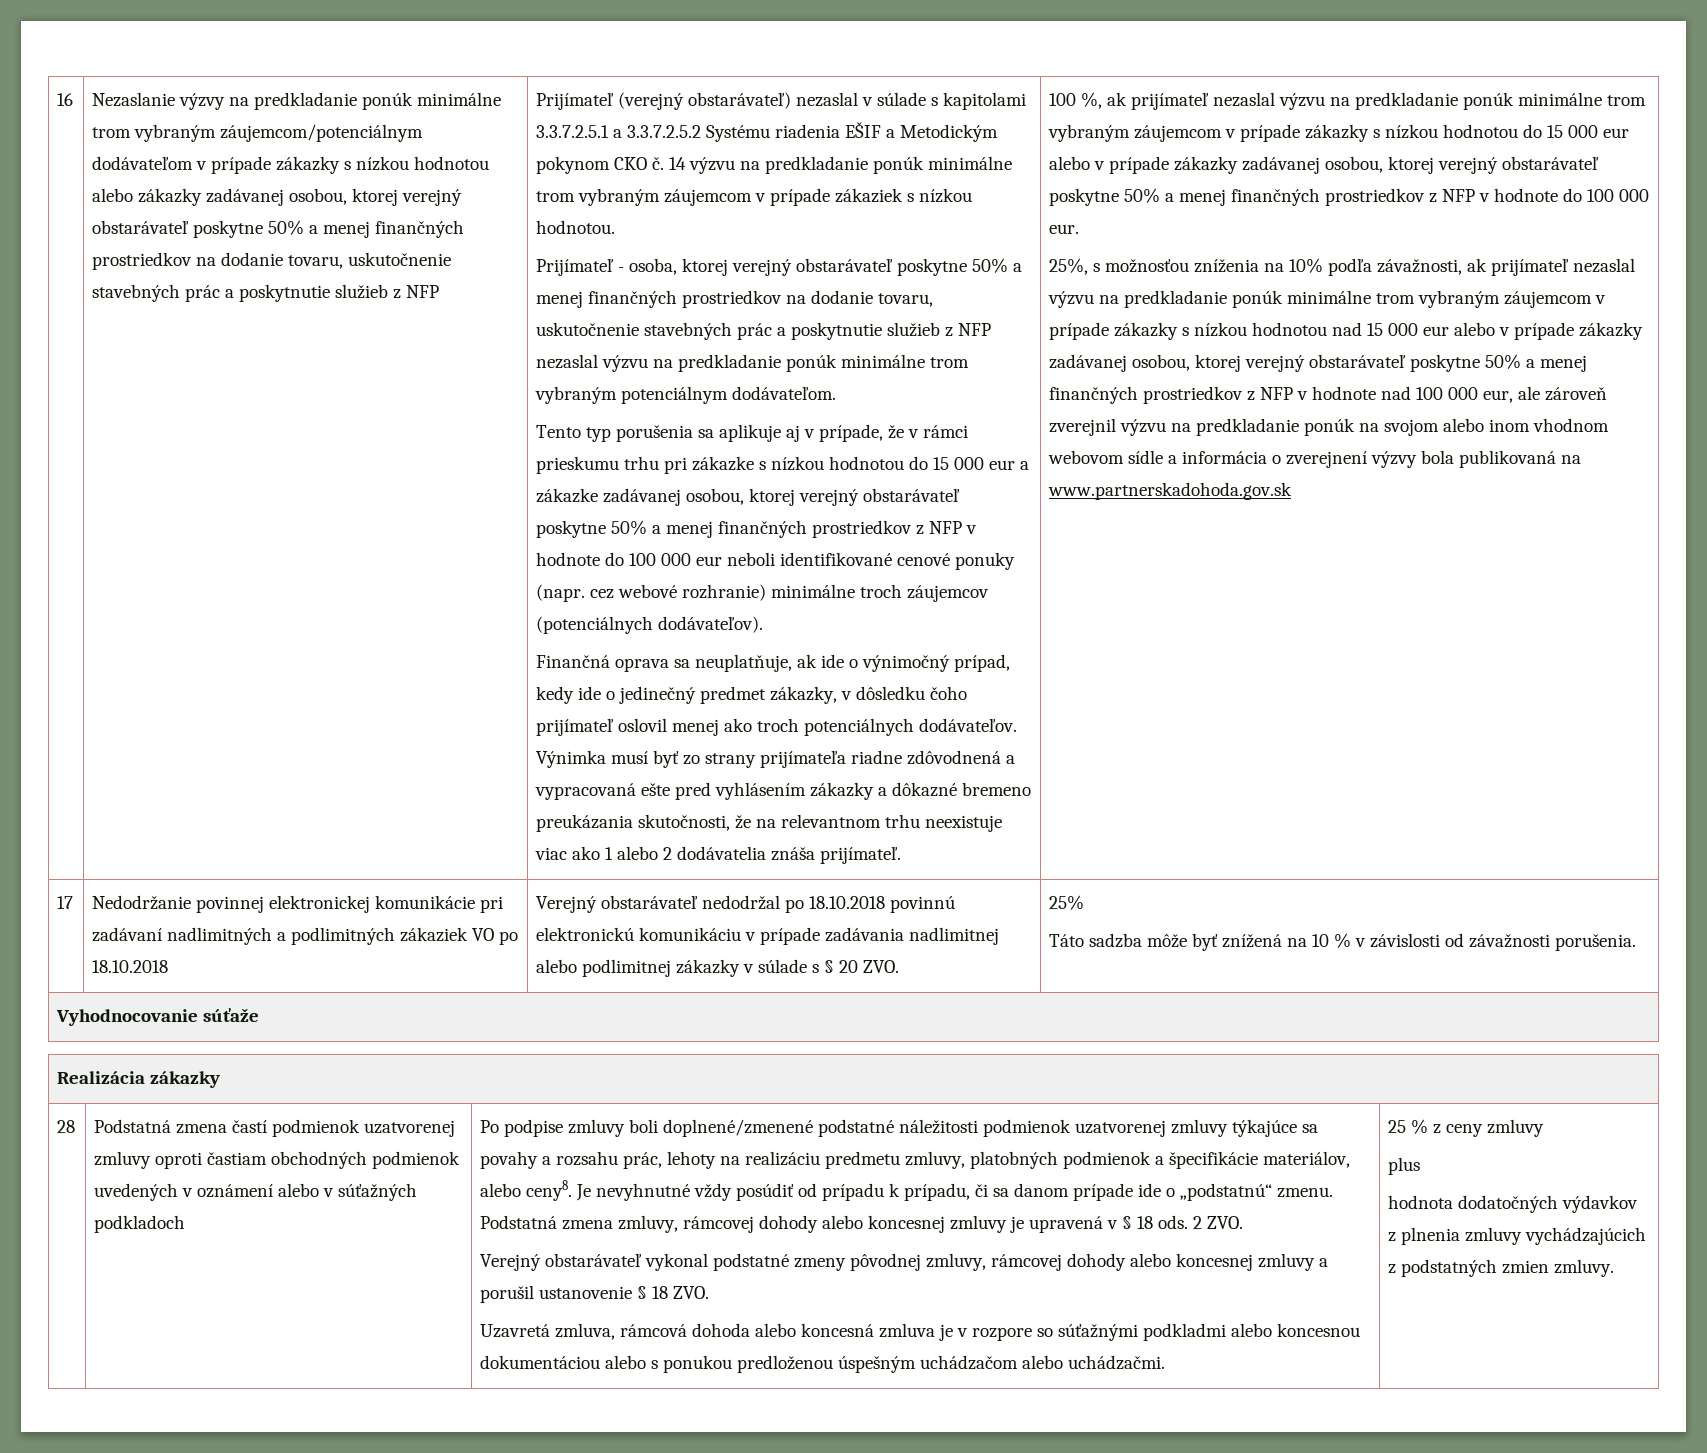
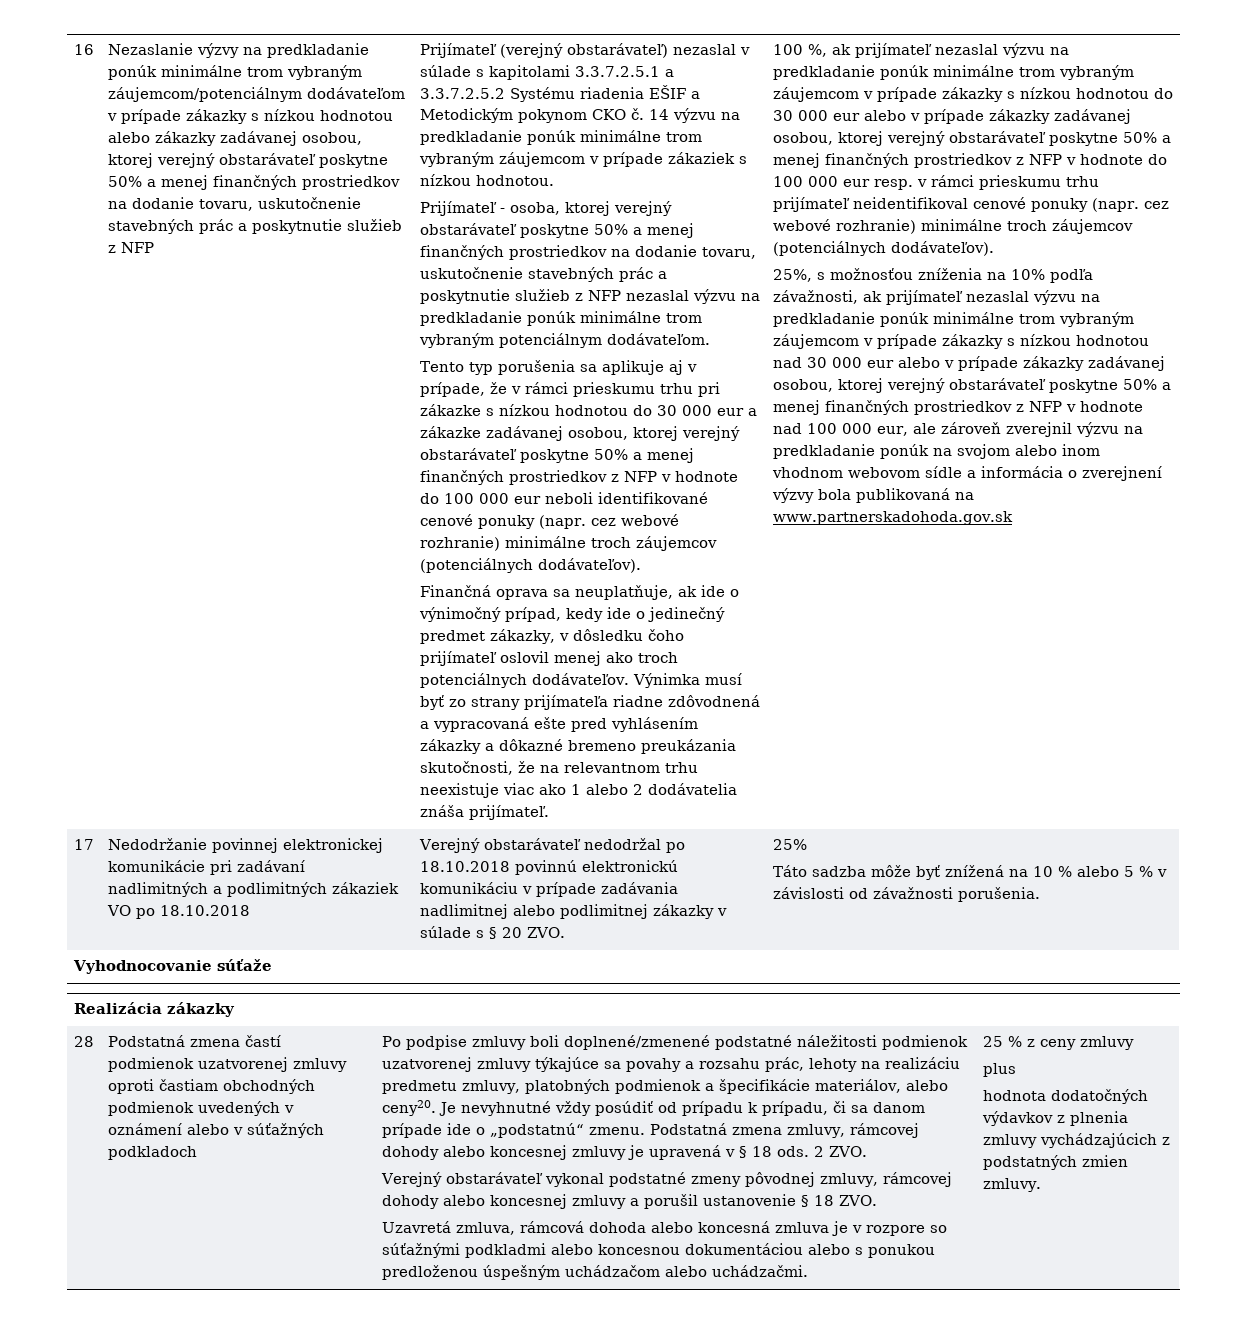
[933,457,950,470] 15 -> [656,405,677,416] 30
[1547,125,1564,138] 15 -> [772,110,793,121] 30
[1049,224,1080,234] eur. -> [842,175,1099,190] [772,197,1169,212] [772,219,1133,234] [772,241,994,256] eur resp. v rámci prieskumu trhu prijímateľ neidentifikoval cenové ponuky (napr. cez webové rozhranie) minimálne troch záujemcov (potenciálnych dodávateľov).
[1367,323,1384,336] 15 -> [806,357,827,368] 30
(1352, 940) none -> [1076,866,1153,877] alebo 5 %
[526,1180,573,1201] ceny8. -> [381,1100,436,1116] ceny20.

